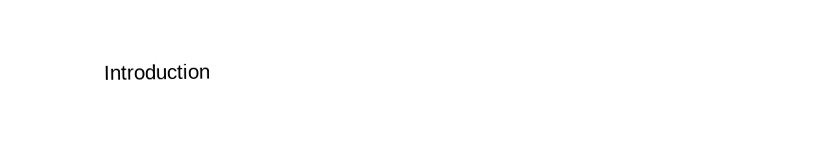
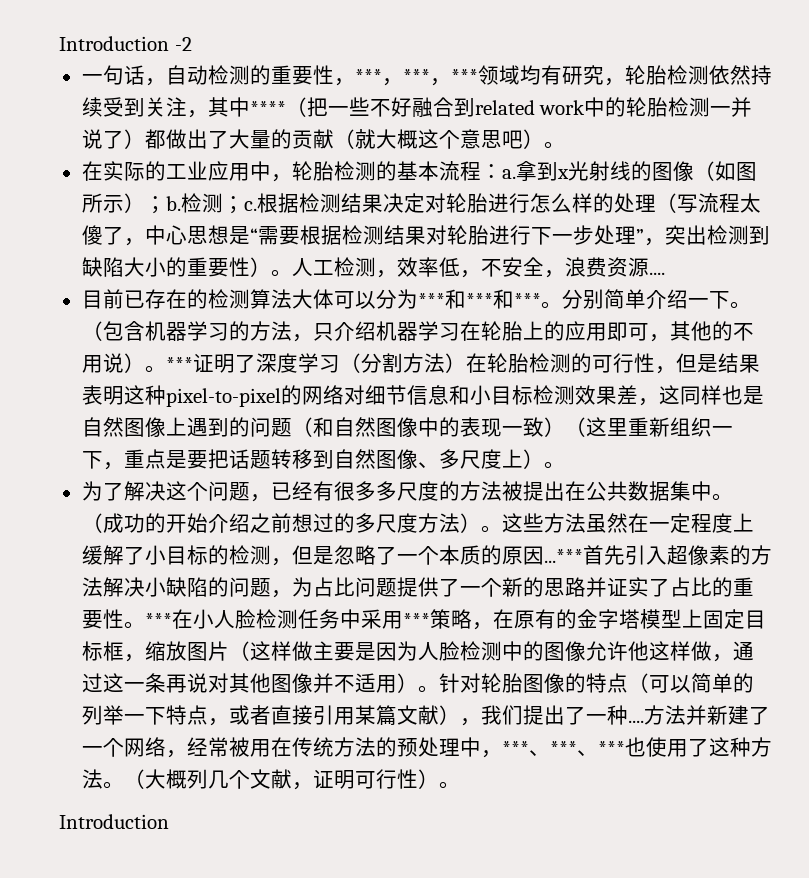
[103,63,210,80] Introduction -> [59,36,192,51] [81,65,772,86] [81,97,753,118] [81,129,565,149] [81,161,757,182] [81,193,761,214] [81,225,770,246] [81,257,665,278] [81,289,751,309] [81,321,754,342] [81,353,760,374] [81,385,764,407] [81,417,733,437] [81,449,565,470] [81,481,733,502] [81,513,754,533] [81,545,772,566] [81,577,754,598] [81,609,766,630] [81,641,754,662] [81,673,754,693] [81,705,770,726] [81,737,772,758] [81,769,460,790] [59,814,169,829] Introduction -2 // 一句话，自动检测的重要性，***，***，***领域均有研究，轮胎检测依然持续受到关注，其中****（把一些不好融合到related work中的轮胎检测一并说了）都做出了大量的贡献（就大概这个意思吧）。 // 在实际的工业应用中，轮胎检测的基本流程：a.拿到x光射线的图像（如图所示）；b.检测；c.根据检测结果决定对轮胎进行怎么样的处理（写流程太傻了，中心思想是“需要根据检测结果对轮胎进行下一步处理”，突出检测到缺陷大小的重要性）。人工检测，效率低，不安全，浪费资源.... // 目前已存在的检测算法大体可以分为***和***和***。分别简单介绍一下。（包含机器学习的方法，只介绍机器学习在轮胎上的应用即可，其他的不用说）。***证明了深度学习（分割方法）在轮胎检测的可行性，但是结果表明这种pixel-to-pixel的网络对细节信息和小目标检测效果差，这同样也是自然图像上遇到的问题（和自然图像中的表现一致）（这里重新组织一下，重点是要把话题转移到自然图像、多尺度上）。 // 为了解决这个问题，已经有很多多尺度的方法被提出在公共数据集中。（成功的开始介绍之前想过的多尺度方法）。这些方法虽然在一定程度上缓解了小目标的检测，但是忽略了一个本质的原因...***首先引入超像素的方法解决小缺陷的问题，为占比问题提供了一个新的思路并证实了占比的重要性。***在小人脸检测任务中采用***策略，在原有的金字塔模型上固定目标框，缩放图片（这样做主要是因为人脸检测中的图像允许他这样做，通过这一条再说对其他图像并不适用）。针对轮胎图像的特点（可以简单的列举一下特点，或者直接引用某篇文献），我们提出了一种....方法并新建了一个网络，经常被用在传统方法的预处理中，***、***、***也使用了这种方法。（大概列几个文献，证明可行性）。 // Introduction

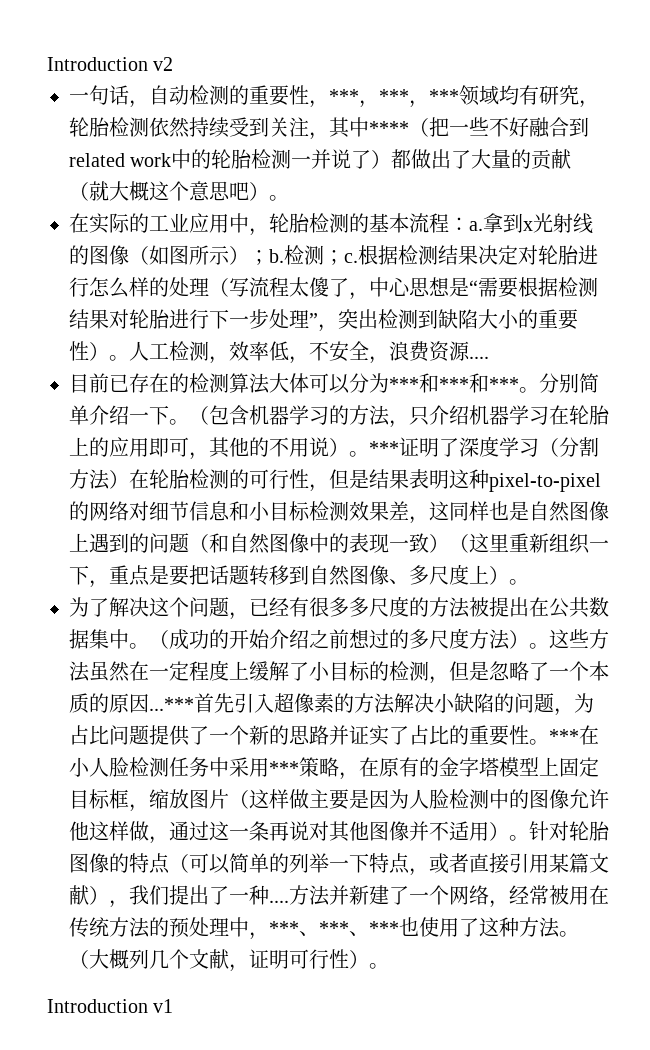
[59,36,192,51] Introduction -2 -> [47,57,174,71] Introduction v2
(169, 821) none -> [153,999,174,1013] v1

